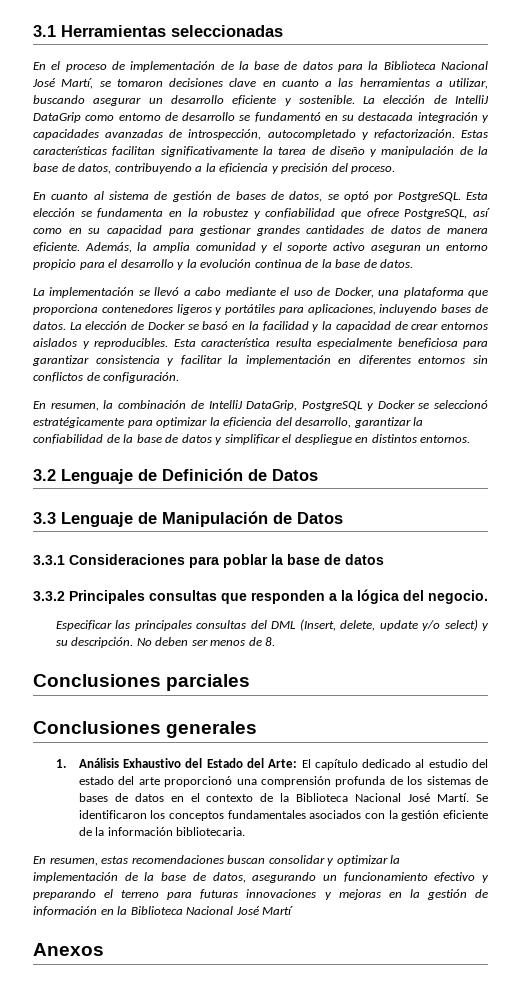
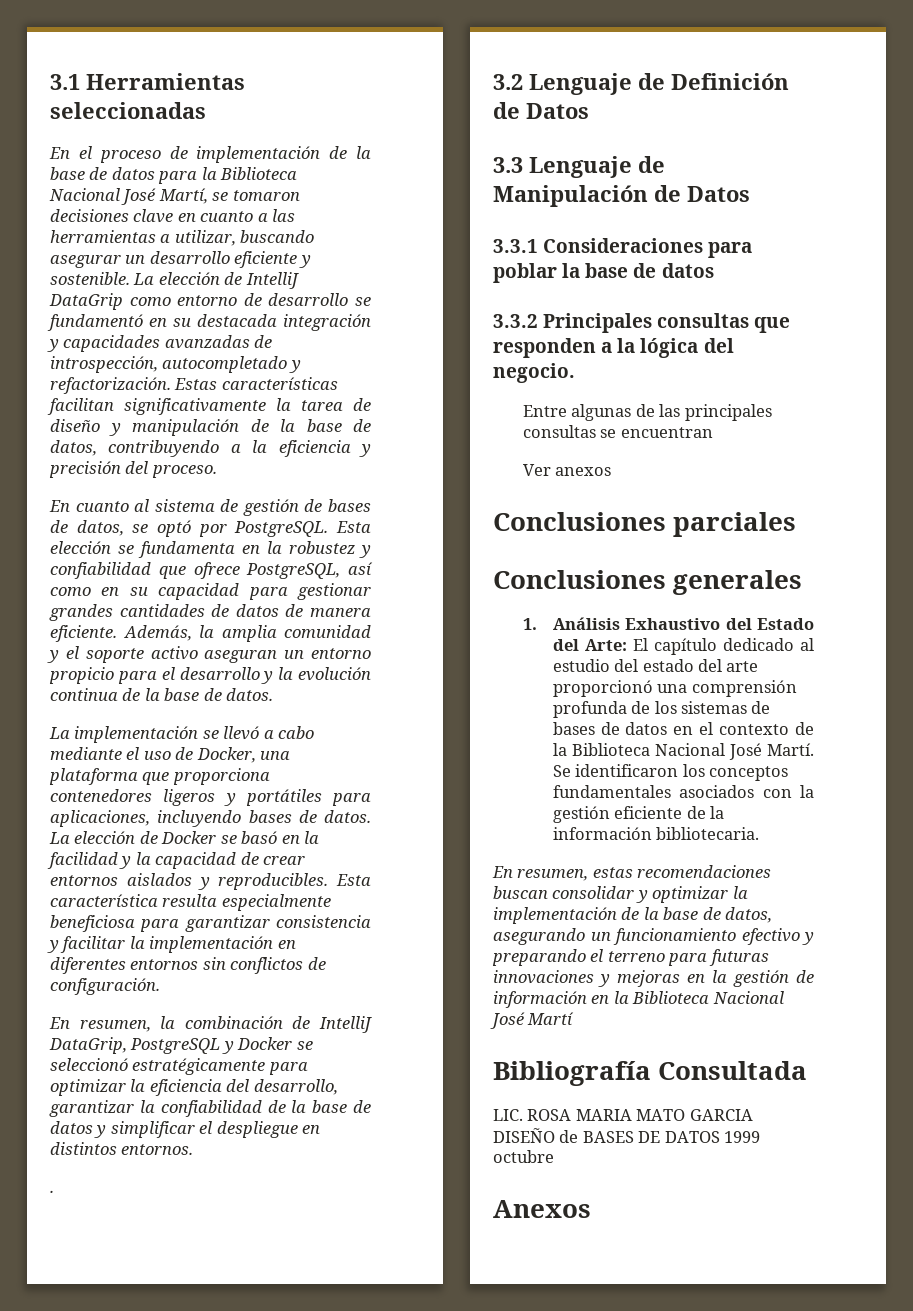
(471, 439) none -> [50,1190,54,1193] // .
[55,619,489,631] [55,637,276,648] Especificar las principales consultas del DML (Insert, delete, update y/o select) y su descripción. No deben ser menos de 8. -> [522,404,772,421] [522,425,713,438] [522,464,612,476] Entre algunas de las principales consultas se encuentran // Ver anexos
(294, 910) none -> [493,1061,808,1086] [493,1109,753,1121] [493,1128,761,1143] [493,1150,554,1163] // Bibliografía Consultada // LIC. ROSA MARIA MATO GARCIA DISEÑO de BASES DE DATOS 1999 octubre

